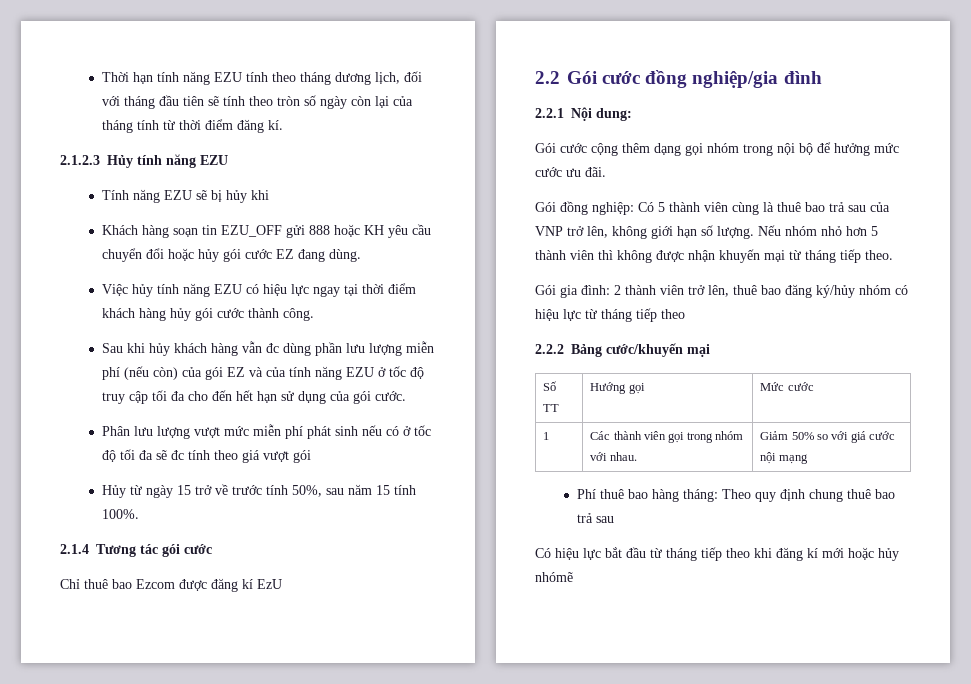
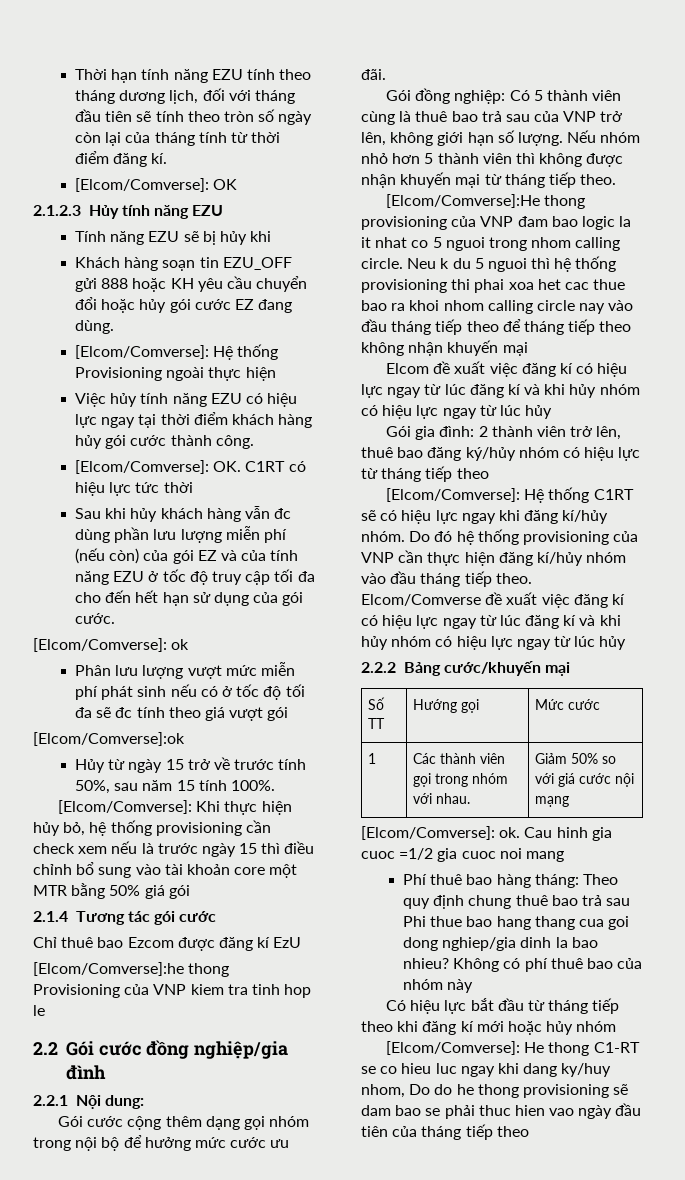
(283, 125) none -> [75,178,238,192] // [Elcom/Comverse]: OK
(361, 255) none -> [75,344,279,360] [75,367,276,381] // [Elcom/Comverse]: Hệ thống Provisioning ngoài thực hiện
(314, 314) none -> [75,460,306,474] [75,482,193,496] // [Elcom/Comverse]: OK. C1RT có hiệu lực tức thời
(406, 396) none -> [33,638,190,652] // [Elcom/Comverse]: ok
(311, 456) none -> [33,732,185,746] // [Elcom/Comverse]:ok
(139, 514) none -> [57,800,292,815] [33,820,271,836] [33,841,315,857] [33,862,298,878] [33,883,190,899] // [Elcom/Comverse]: Khi thực hiện hủy bỏ, hệ thống provisioning cần check xem nếu là trước ngày 15 thì điều chỉnh bổ sung vào tài khoản core một MTR bằng 50% giá gói
(282, 584) none -> [33,962,230,977] [33,984,312,998] [33,1005,45,1016] // [Elcom/Comverse]:he thong Provisioning của VNP kiem tra tinh hop le
(893, 255) none -> [385,194,586,209] [361,216,632,230] [361,237,621,251] [361,256,617,272] [361,279,626,293] [361,300,634,314] [361,319,632,335] [361,340,528,356] [385,361,628,377] [361,384,640,398] [361,405,553,419] // [Elcom/Comverse]:He thong provisioning của VNP đam bao logic la it nhat co 5 nguoi trong nhom calling circle. Neu k du 5 nguoi thì hệ thống provisioning thi phai xoa het cac thue bao ra khoi nhom calling circle nay vào đầu tháng tiếp theo để tháng tiếp theo không nhận khuyến mại // Elcom đề xuất việc đăng kí có hiệu lực ngay từ lúc đăng kí và khi hủy nhóm có hiệu lực ngay từ lúc hủy
(685, 314) none -> [385,487,634,503] [361,510,609,524] [361,529,639,545] [361,550,627,566] [361,571,532,587] [361,592,625,608] [361,615,621,629] [361,636,627,650] // [Elcom/Comverse]: Hệ thống C1RT sẽ có hiệu lực ngay khi đăng kí/hủy nhóm. Do đó hệ thống provisioning của VNP cần thực hiện đăng kí/hủy nhóm vào đầu tháng tiếp theo. Elcom/Comverse đề xuất việc đăng kí có hiệu lực ngay từ lúc đăng kí và khi hủy nhóm có hiệu lực ngay từ lúc hủy
(808, 459) none -> [361,826,612,841] [361,848,564,862] // [Elcom/Comverse]: ok. Cau hinh gia cuoc =1/2 gia cuoc noi mang
(614, 519) none -> [403,916,630,930] [403,937,598,951] [403,958,643,972] [403,979,474,993] Phi thue bao hang thang cua goi dong nghiep/gia dinh la bao nhieu? Không có phí thuê bao của nhóm này
[535,572,573,582] nhómẽ -> [576,1021,617,1032] [385,1041,640,1056] [361,1063,612,1077] [361,1084,629,1098] [361,1103,642,1119] [361,1124,529,1140] nhóm // [Elcom/Comverse]: He thong C1-RT se co hieu luc ngay khi dang ky/huy nhom, Do do he thong provisioning sẽ dam bao se phải thuc hien vao ngày đầu tiên của tháng tiếp theo

